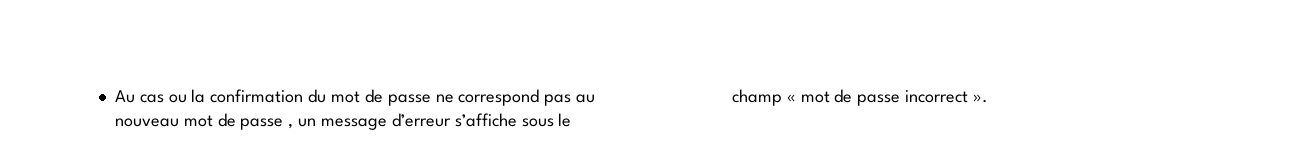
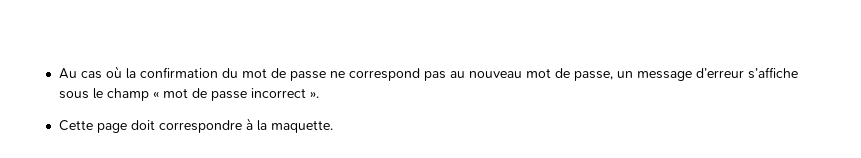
[168,94,187,103] ou -> [105,66,122,78] où
[240,118,294,130] passe , -> [573,71,613,81] passe,
(988, 98) none -> [58,118,333,133] // Cette page doit correspondre à la maquette.

